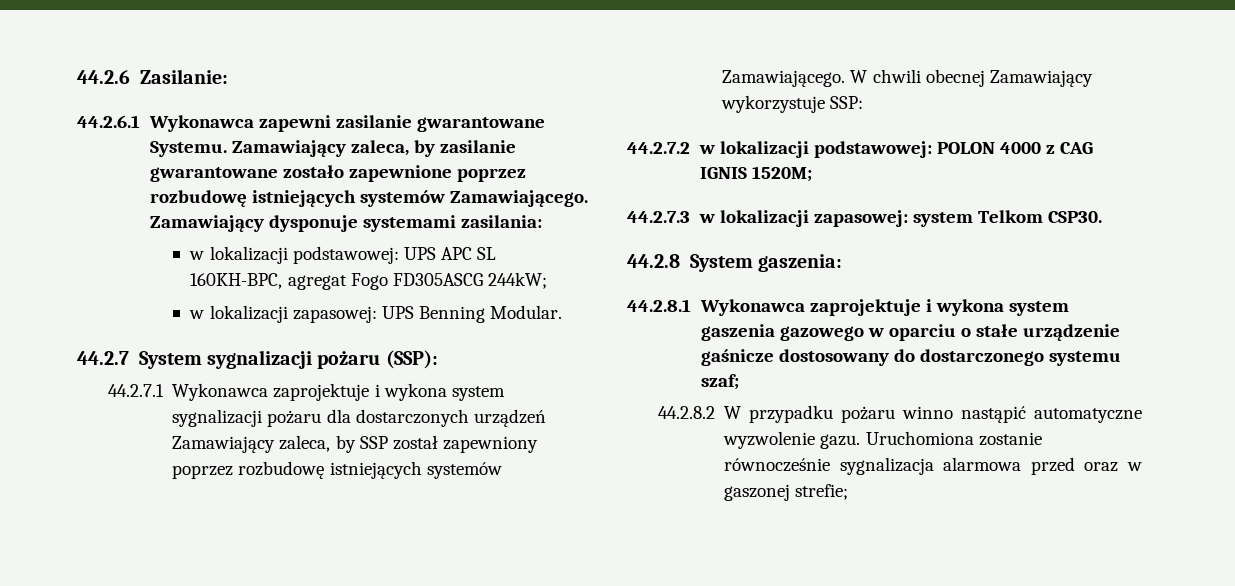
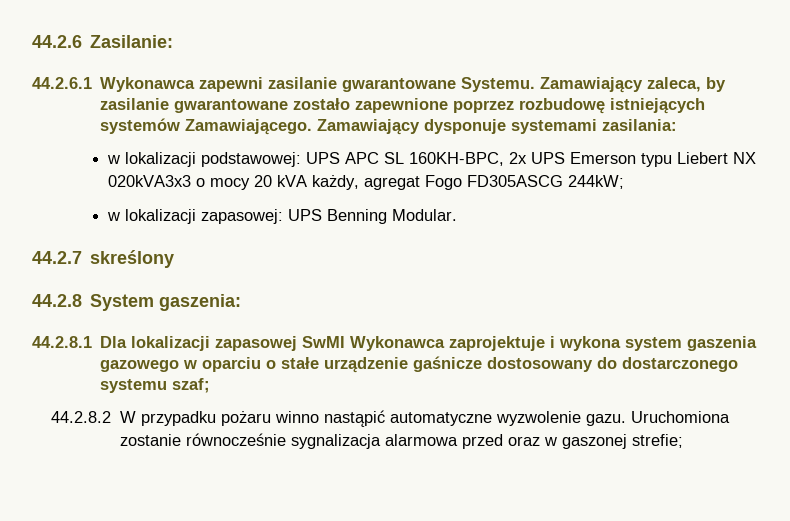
(283, 281) none -> [509,152,757,167] [108,175,360,190] 2x UPS Emerson typu Liebert NX 020kVA3x3 o mocy 20 kVA każdy,
[138,350,438,369] [107,383,505,401] [172,409,546,427] [172,435,538,453] [172,461,502,479] [722,69,1093,87] [721,95,864,113] [627,141,1094,158] [699,166,812,182] [627,210,1103,227] System sygnalizacji pożaru (SSP): // 44.2.7.1 Wykonawca zaprojektuje i wykona system sygnalizacji pożaru dla dostarczonych urządzeń Zamawiający zaleca, by SSP został zapewniony poprzez rozbudowę istniejących systemów Zamawiającego. W chwili obecnej Zamawiający wykorzystuje SSP: // 44.2.7.2 w lokalizacji podstawowej: POLON 4000 z CAG IGNIS 1520M; // 44.2.7.3 w lokalizacji zapasowej: system Telkom CSP30. -> [90,250,175,268] skreślony
(691, 305) none -> [100,336,346,351] Dla lokalizacji zapasowej SwMI

